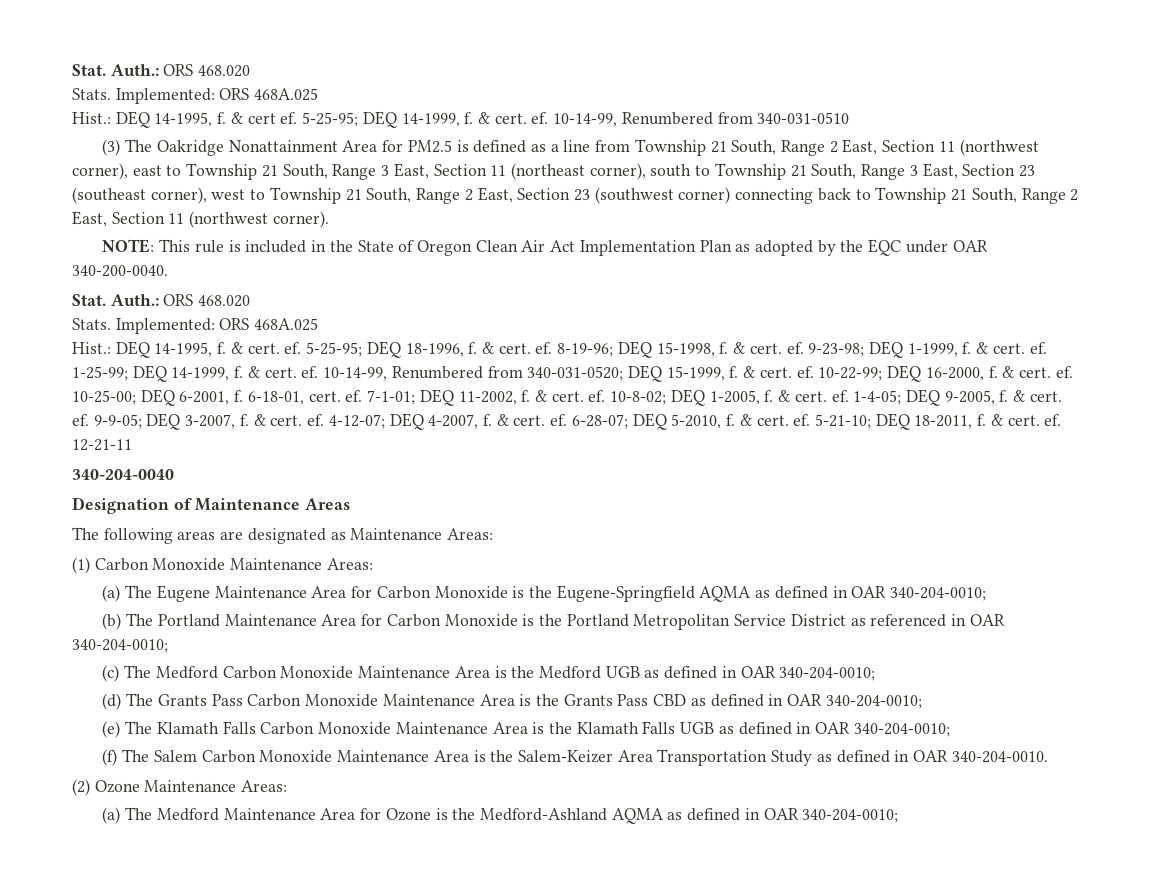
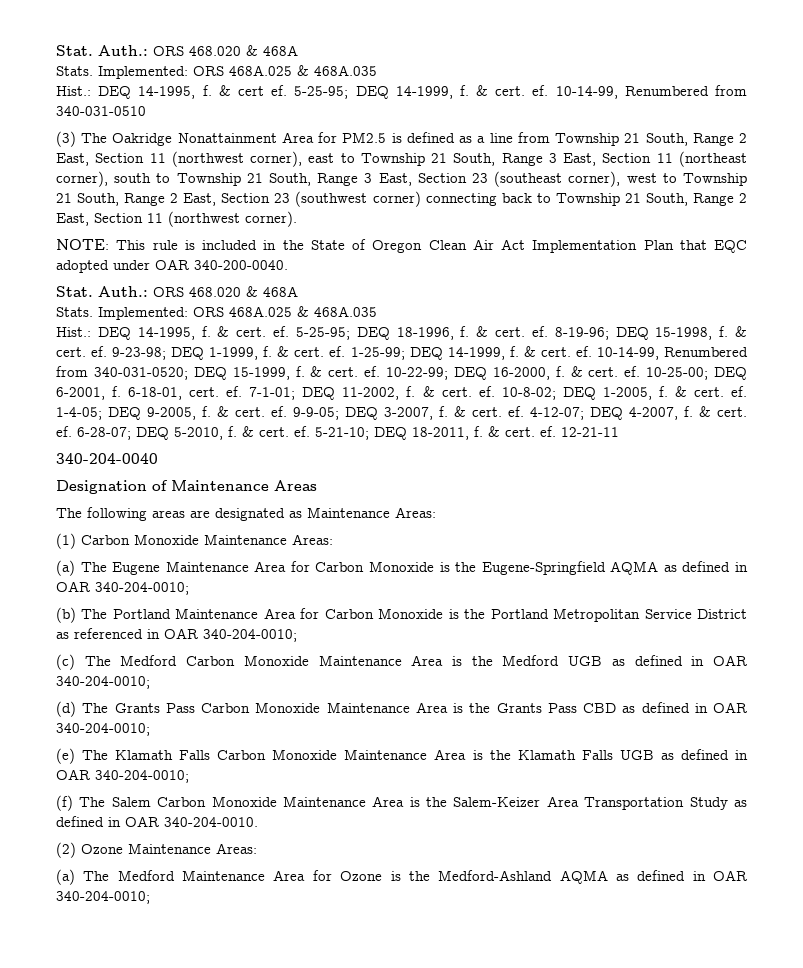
[72,64,251,77] [72,88,319,104] Stat. Auth.: ORS 468.020 // Stats. Implemented: ORS 468A.025 -> [56,45,298,56] [56,65,377,79] Stat. Auth.: ORS 468.020 & 468A // Stats. Implemented: ORS 468A.025 & 468A.035
[735,239,902,256] as adopted by the EQC -> [679,240,747,253] [56,260,109,273] that EQC adopted
[72,318,319,334] // Stats. Implemented: ORS 468A.025 -> [246,286,298,297] [56,306,377,320] & 468A // Stats. Implemented: ORS 468A.025 & 468A.035

